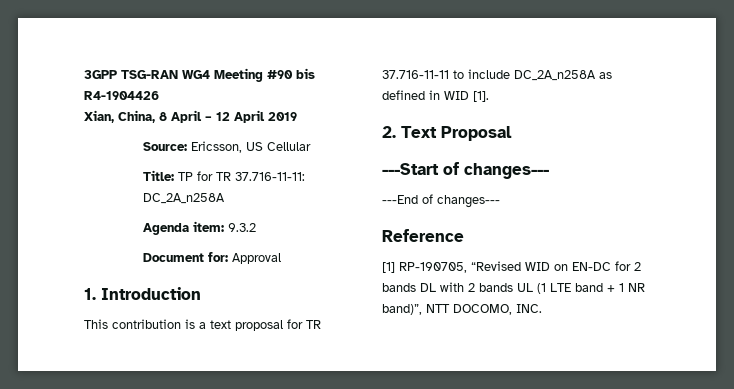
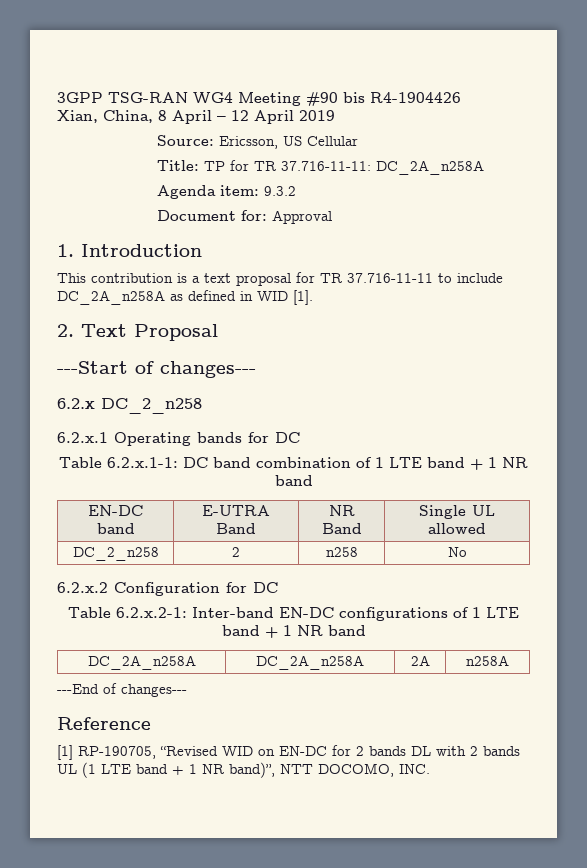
(549, 171) none -> [57,398,202,414] [57,432,300,446] [59,457,528,470] [274,475,313,486] [88,505,143,516] [96,523,135,534] [202,505,270,516] [216,523,256,534] [328,505,355,516] [321,523,362,534] [419,505,495,519] [428,523,486,534] [72,547,159,561] [232,547,240,557] [325,547,358,557] [447,547,467,557] [57,582,278,596] [68,607,519,621] [221,625,366,638] [87,655,196,670] [256,655,364,670] [410,655,430,666] [466,655,509,666] // 6.2.x DC_2_n258 // 6.2.x.1 Operating bands for DC // Table 6.2.x.1-1: DC band combination of 1 LTE band + 1 NR band // EN-DC band | E-UTRA Band | NR Band | Single UL allowed // DC_2_n258 | 2 | n258 | No // 6.2.x.2 Configuration for DC // Table 6.2.x.2-1: Inter-band EN-DC configurations of 1 LTE band + 1 NR band // DC_2A_n258A | DC_2A_n258A | 2A | n258A

